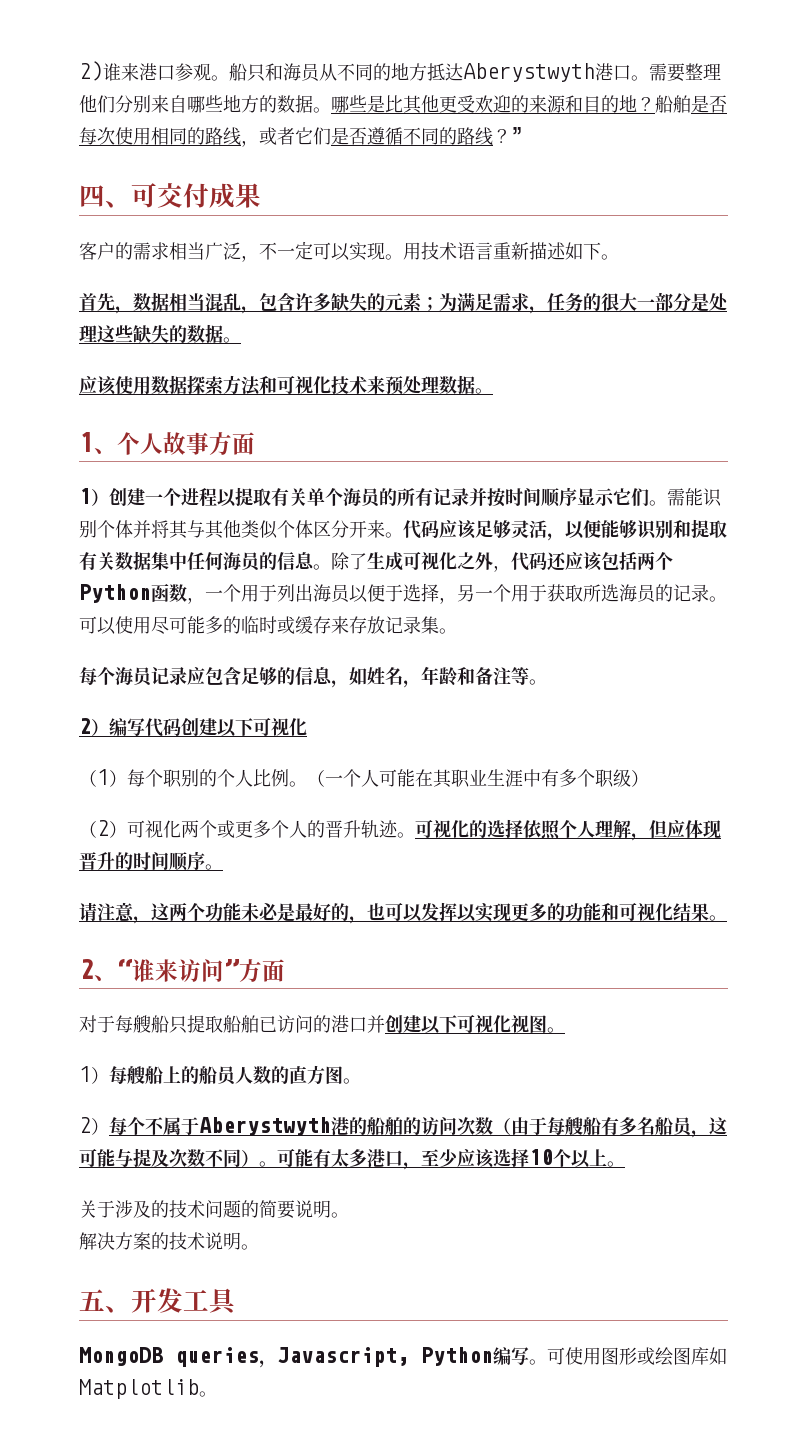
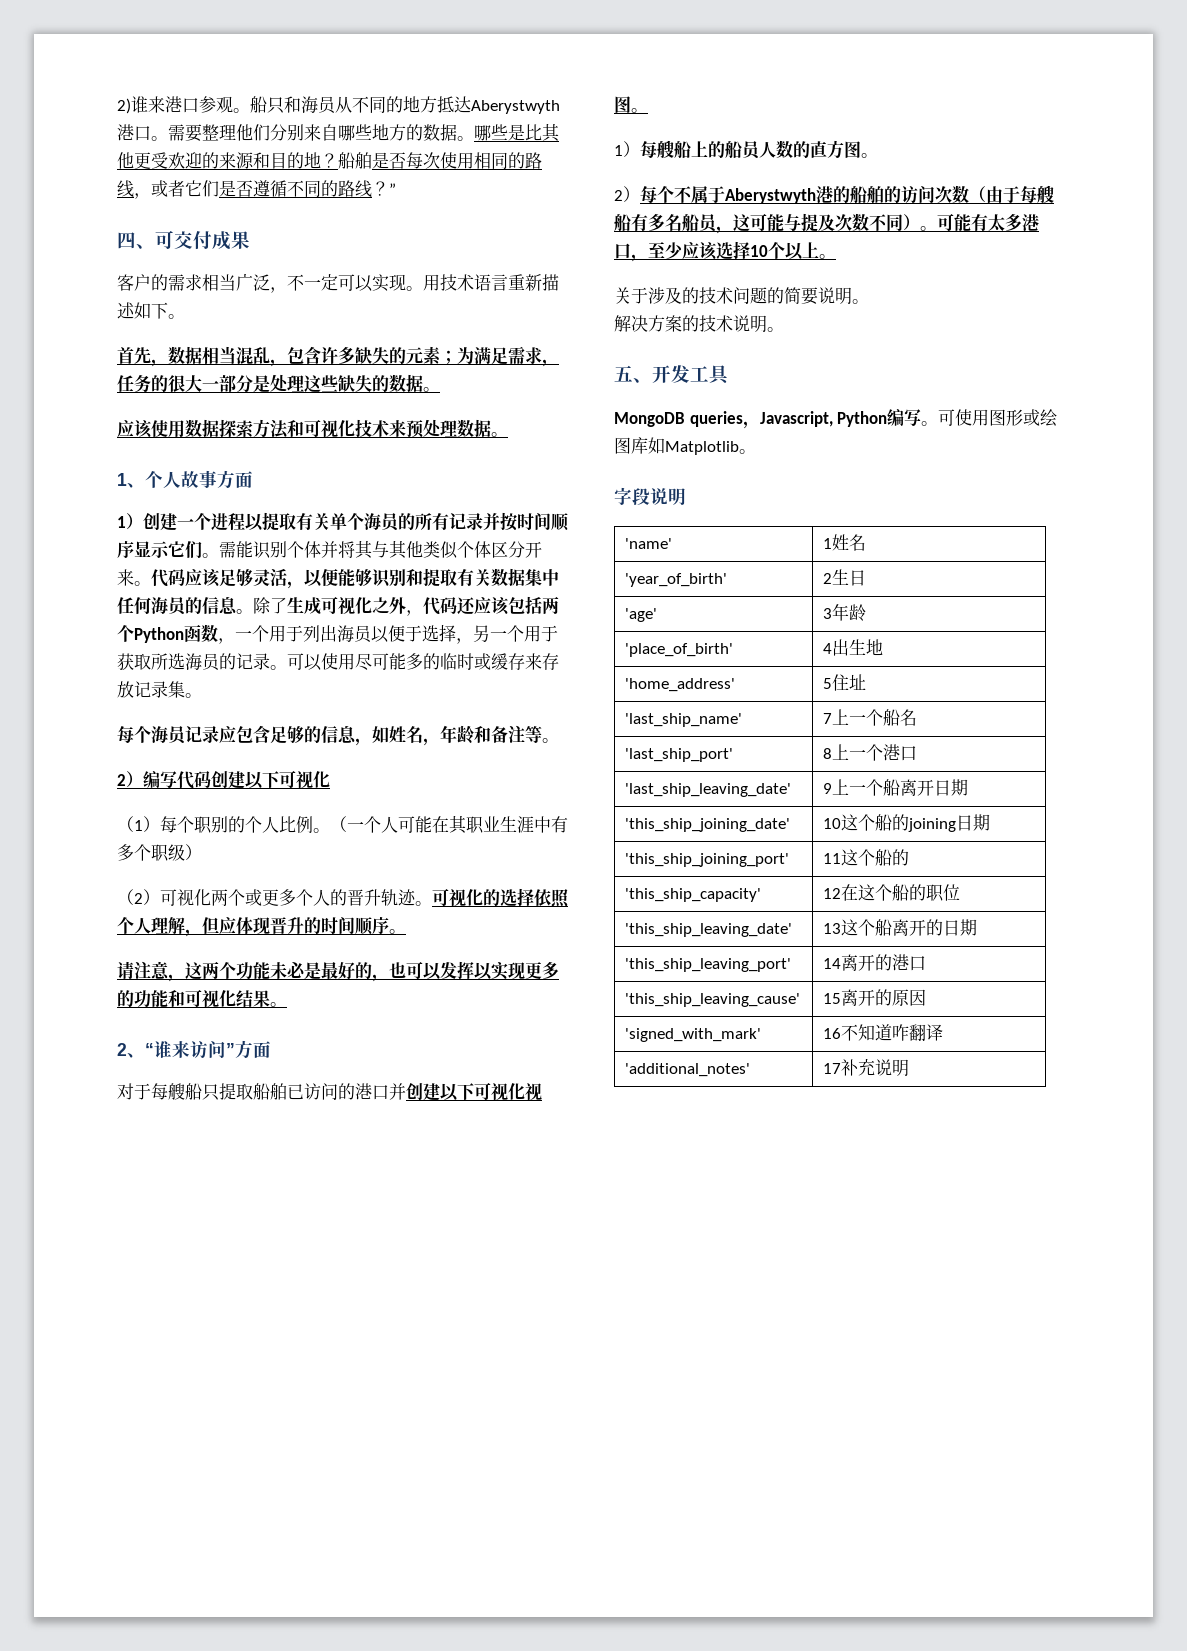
(217, 1394) none -> [614,487,686,505] [625,538,673,549] [823,534,867,551] [625,573,728,587] [823,569,867,586] [625,608,658,622] [823,603,867,622] [625,643,734,657] [823,639,884,656] [625,678,736,692] [823,674,867,691] [625,713,743,727] [823,709,918,726] [625,748,734,762] [823,744,918,761] [625,783,792,797] [823,779,969,796] [625,818,791,832] [823,814,991,832] [625,853,790,867] [823,849,910,866] [625,888,762,902] [823,884,961,902] [625,923,793,937] [823,919,978,936] [625,958,792,972] [823,954,927,971] [625,993,801,1007] [823,989,927,1006] [625,1028,762,1042] [823,1024,944,1041] [625,1063,751,1077] [823,1058,910,1077] // 字段说明 // 'name' | 1姓名 // 'year_of_birth' | 2生日 // 'age' | 3年龄 // 'place_of_birth' | 4出生地 // 'home_address' | 5住址 // 'last_ship_name' | 7上一个船名 // 'last_ship_port' | 8上一个港口 // 'last_ship_leaving_date' | 9上一个船离开日期 // 'this_ship_joining_date' | 10这个船的joining日期 // 'this_ship_joining_port' | 11这个船的 // 'this_ship_capacity' | 12在这个船的职位 // 'this_ship_leaving_date' | 13这个船离开的日期 // 'this_ship_leaving_port' | 14离开的港口 // 'this_ship_leaving_cause' | 15离开的原因 // 'signed_with_mark' | 16不知道咋翻译 // 'additional_notes' | 17补充说明

